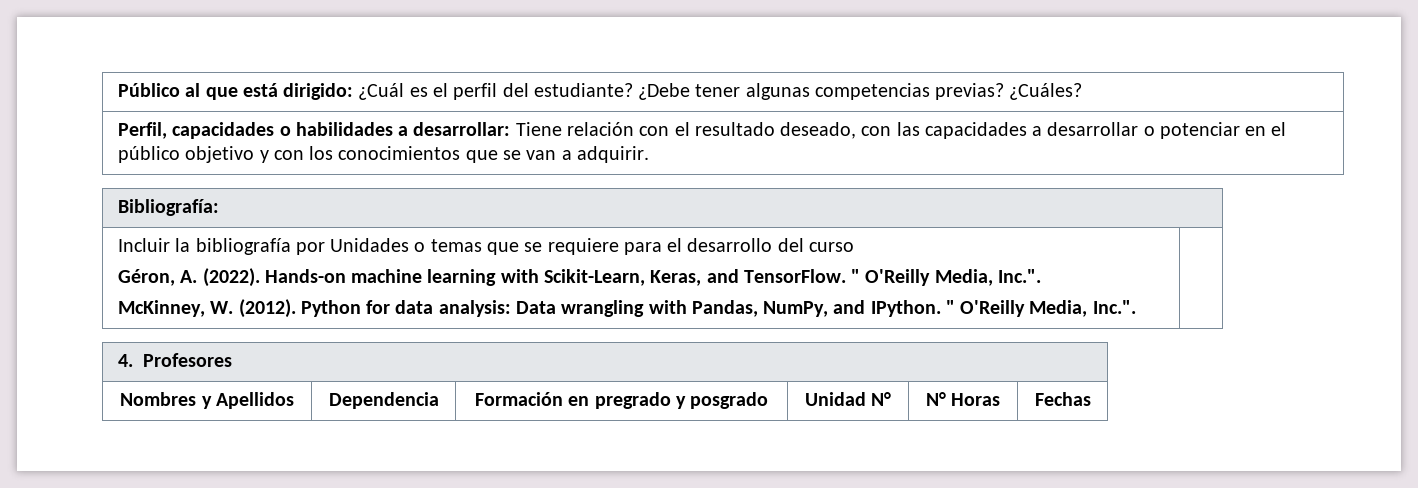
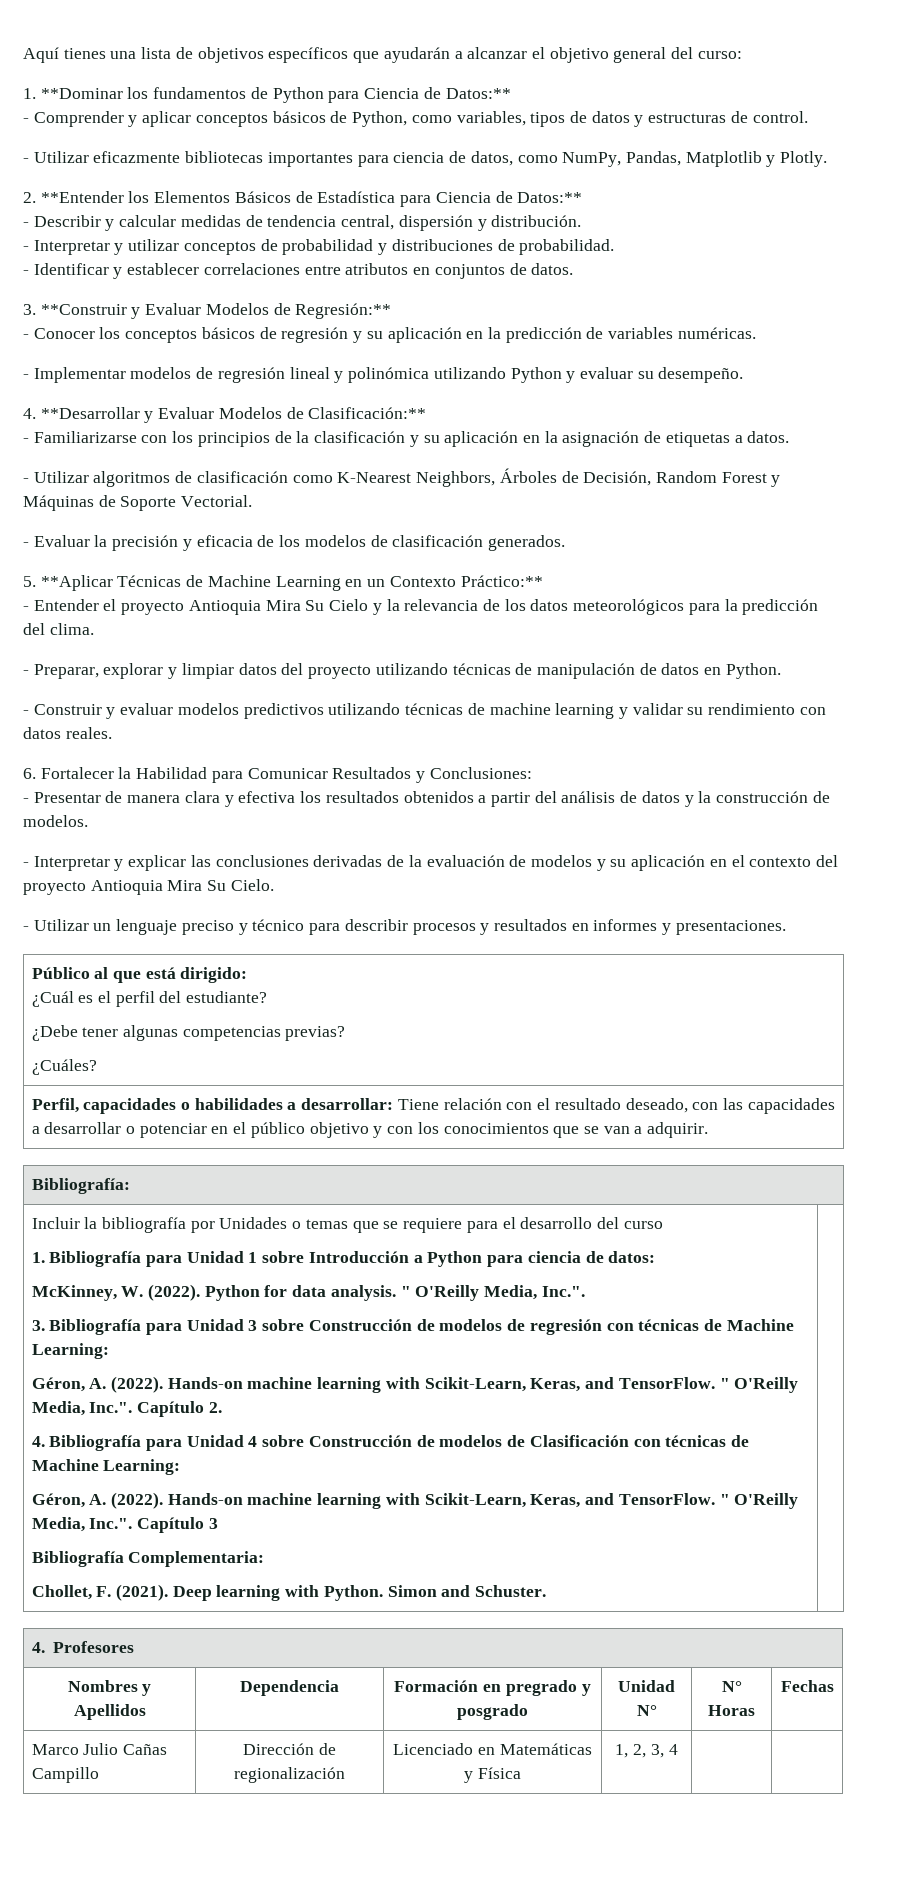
(118, 90) none -> [23,47,742,63] [23,87,511,103] [23,111,808,127] [23,151,828,167] [23,191,583,207] [23,215,582,231] [23,239,615,255] [23,263,574,279] [23,303,392,319] [23,327,756,343] [23,367,744,383] [23,407,427,423] [23,431,790,447] [23,468,781,487] [23,495,253,511] [23,535,565,551] [23,575,543,591] [23,599,819,615] [23,623,94,635] [23,663,781,679] [23,703,826,719] [23,727,112,739] [23,767,532,783] [23,791,830,807] [23,815,88,827] [23,855,839,871] [23,879,274,895] [23,919,786,935] Aquí tienes una lista de objetivos específicos que ayudarán a alcanzar el objetivo general del curso: // 1. **Dominar los fundamentos de Python para Ciencia de Datos:** // - Comprender y aplicar conceptos básicos de Python, como variables, tipos de datos y estructuras de control. // - Utilizar eficazmente bibliotecas importantes para ciencia de datos, como NumPy, Pandas, Matplotlib y Plotly. // 2. **Entender los Elementos Básicos de Estadística para Ciencia de Datos:** // - Describir y calcular medidas de tendencia central, dispersión y distribución. // - Interpretar y utilizar conceptos de probabilidad y distribuciones de probabilidad. // - Identificar y establecer correlaciones entre atributos en conjuntos de datos. // 3. **Construir y Evaluar Modelos de Regresión:** // - Conocer los conceptos básicos de regresión y su aplicación en la predicción de variables numéricas. // - Implementar modelos de regresión lineal y polinómica utilizando Python y evaluar su desempeño. // 4. **Desarrollar y Evaluar Modelos de Clasificación:** // - Familiarizarse con los principios de la clasificación y su aplicación en la asignación de etiquetas a datos. // - Utilizar algoritmos de clasificación como K-Nearest Neighbors, Árboles de Decisión, Random Forest y Máquinas de Soporte Vectorial. // - Evaluar la precisión y eficacia de los modelos de clasificación generados. // 5. **Aplicar Técnicas de Machine Learning en un Contexto Práctico:** // - Entender el proyecto Antioquia Mira Su Cielo y la relevancia de los datos meteorológicos para la predicción del clima. // - Preparar, explorar y limpiar datos del proyecto utilizando técnicas de manipulación de datos en Python. // - Construir y evaluar modelos predictivos utilizando técnicas de machine learning y validar su rendimiento con datos reales. // 6. Fortalecer la Habilidad para Comunicar Resultados y Conclusiones: // - Presentar de manera clara y efectiva los resultados obtenidos a partir del análisis de datos y la construcción de modelos. // - Interpretar y explicar las conclusiones derivadas de la evaluación de modelos y su aplicación en el contexto del proyecto Antioquia Mira Su Cielo. // - Utilizar un lenguaje preciso y técnico para describir procesos y resultados en informes y presentaciones. //
(354, 91) none -> (248, 975) //
(633, 90) none -> (268, 997) //
(1005, 91) none -> (346, 1033) //
(854, 247) none -> [31,1251,656,1267] [31,1284,585,1301] [31,1319,794,1335] [31,1343,109,1359] // 1. Bibliografía para Unidad 1 sobre Introducción a Python para ciencia de datos: // McKinney, W. (2022). Python for data analysis. " O'Reilly Media, Inc.". // 3. Bibliografía para Unidad 3 sobre Construcción de modelos de regresión con técnicas de Machine Learning:
[118,299,1136,318] // McKinney, W. (2012). Python for data analysis: Data wrangling with Pandas, NumPy, and IPython. " O'Reilly Media, Inc.". -> [136,1401,222,1417] [31,1435,749,1451] [31,1459,181,1475] [31,1492,799,1509] [31,1517,218,1533] [31,1551,265,1567] [31,1584,547,1601] Capítulo 2. // 4. Bibliografía para Unidad 4 sobre Construcción de modelos de Clasificación con técnicas de Machine Learning: // Géron, A. (2022). Hands-on machine learning with Scikit-Learn, Keras, and TensorFlow. " O'Reilly Media, Inc.". Capítulo 3 // Bibliografía Complementaria: // Chollet, F. (2021). Deep learning with Python. Simon and Schuster.
(1091, 399) none -> [31,1743,167,1755] [31,1767,99,1783] [243,1743,336,1755] [234,1767,345,1783] [393,1743,592,1755] [464,1767,521,1783] [615,1744,678,1758] // Marco Julio Cañas Campillo | Dirección de regionalización | Licenciado en Matemáticas y Física | 1, 2, 3, 4 | |

